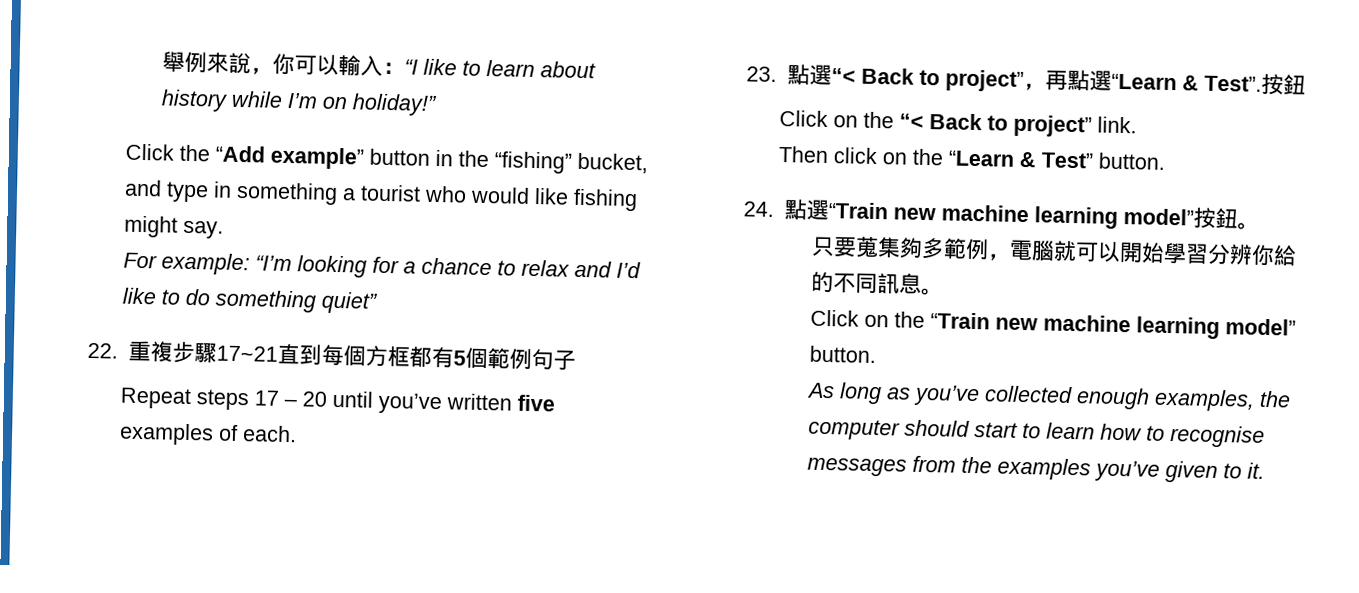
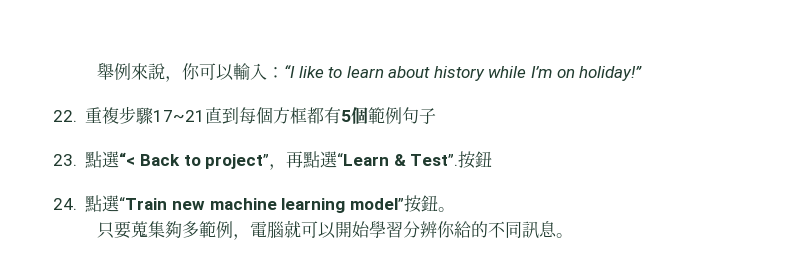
[125,143,649,174] [124,179,639,212] [124,215,225,239] [123,252,642,279] [122,287,379,314] // Click the “Add example” button in the “fishing” bucket, and type in something a tourist who would like fishing might say. // For example: “I’m looking for a chance to relax and I’d like to do something quiet” -> (643, 73) none
[120,387,556,415] [119,422,298,446] // Repeat steps 17 – 20 until you’ve written five examples of each. -> (437, 116) none
[779,110,1138,138] [778,146,1167,170] // Click on the “< Back to project” link. // Then click on the “Learn & Test” button. -> (493, 159) none
[809,309,1296,340] [808,345,877,364] [805,382,1291,412] [807,418,1265,448] [806,455,1265,484] // Click on the “Train new machine learning model” button. // As long as you’ve collected enough examples, the computer should start to learn how to recognise messages from the examples you’ve given to it. -> (573, 235) none

